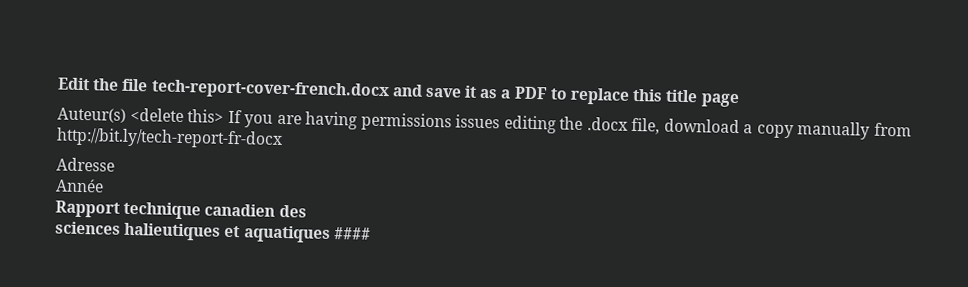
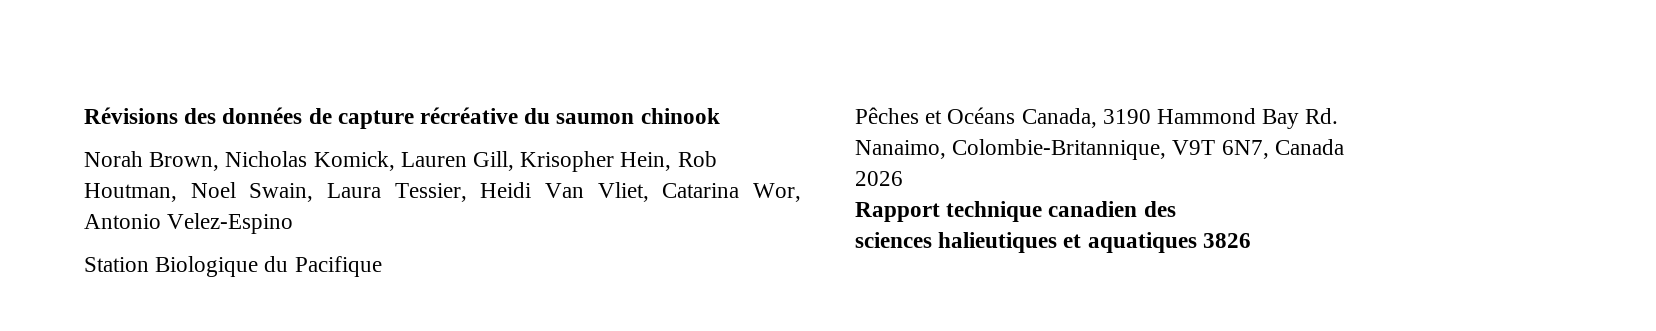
[57,77,740,108] [57,107,912,140] [56,127,283,149] [56,157,115,172] [55,178,104,193] Edit the file tech-report-cover-french.docx and save it as a PDF to replace this title page // Auteur(s) <delete this> If you are having permissions issues editing the .docx file, download a copy manually from http://bit.ly/tech-report-fr-docx // Adresse // Année -> [84,107,720,129] [84,151,717,172] [84,182,801,202] [84,213,294,234] [84,256,382,277] [855,107,1339,129] [855,139,1344,160] [855,171,903,186] Révisions des données de capture récréative du saumon chinook // Norah Brown, Nicholas Komick, Lauren Gill, Krisopher Hein, Rob Houtman, Noel Swain, Laura Tessier, Heidi Van Vliet, Catarina Wor, Antonio Velez-Espino // Station Biologique du Pacifique // Pêches et Océans Canada, 3190 Hammond Bay Rd. // Nanaimo, Colombie-Britannique, V9T 6N7, Canada // 2026
[333,227,371,240] #### -> [1202,233,1251,248] 3826

